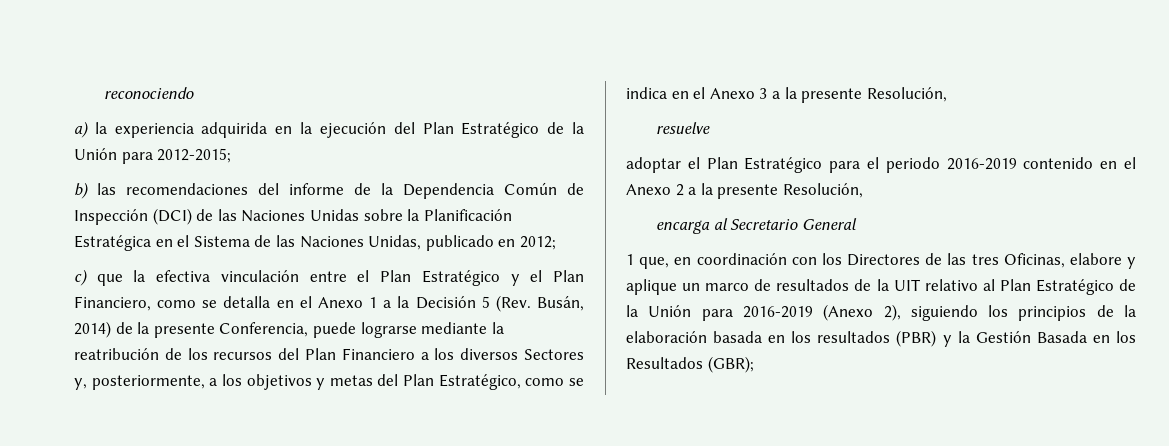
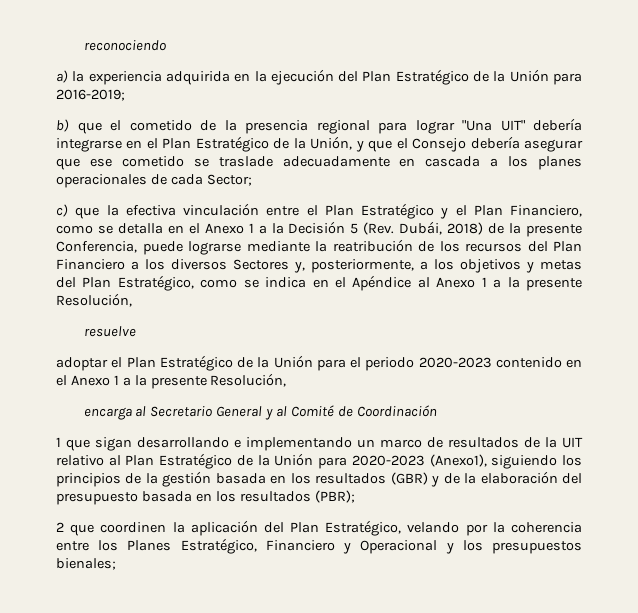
[157,148,232,163] 2012-2015; -> [56,89,125,101] 2016-2019;
[97,182,584,199] [74,208,512,225] [74,235,556,251] las recomendaciones del informe de la Dependencia Común de Inspección (DCI) de las Naciones Unidas sobre la Planificación Estratégica en el Sistema de las Naciones Unidas, publicado en 2012; -> [77,118,582,134] [56,136,583,152] [56,156,582,170] [56,174,252,188] que el cometido de la presencia regional para lograr "Una UIT" debería integrarse en el Plan Estratégico de la Unión, y que el Consejo debería asegurar que ese cometido se traslade adecuadamente en cascada a los planes operacionales de cada Sector;
[536,296,584,311] [74,321,111,338] Busán, 2014) -> [399,221,484,235] Dubái, 2018)
[709,88,768,99] Anexo 3 -> [352,275,487,291] Apéndice al Anexo 1
(823, 165) none -> [237,355,313,368] de la Unión
[946,158,1017,170] 2016-2019 -> [418,357,492,368] 2020-2023
[675,184,684,196] 2 -> [113,375,119,385] 1
[626,253,1136,269] [626,279,677,295] // 1 que, en coordinación con los Directores de las tres Oficinas, elabore y aplique -> [265,405,437,420] [56,437,352,451] y al Comité de Coordinación // 1 que sigan desarrollando e implementando
[742,304,901,321] 2016-2019 (Anexo 2), -> [351,454,487,467] 2020-2023 (Anexo1),
[626,330,1136,347] [626,356,754,373] elaboración basada en los resultados (PBR) y la Gestión Basada en los Resultados (GBR); -> [162,471,582,487] [56,490,355,505] [56,520,582,536] [56,538,582,554] [56,558,116,570] gestión basada en los resultados (GBR) y de la elaboración del presupuesto basada en los resultados (PBR); // 2 que coordinen la aplicación del Plan Estratégico, velando por la coherencia entre los Planes Estratégico, Financiero y Operacional y los presupuestos bienales;

